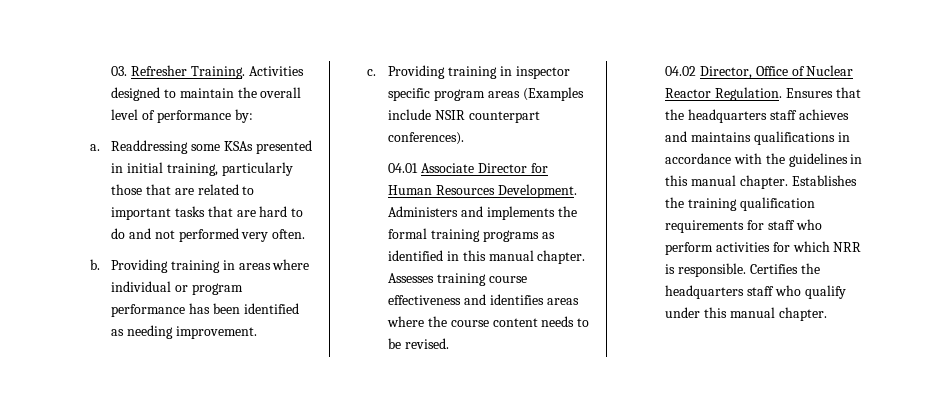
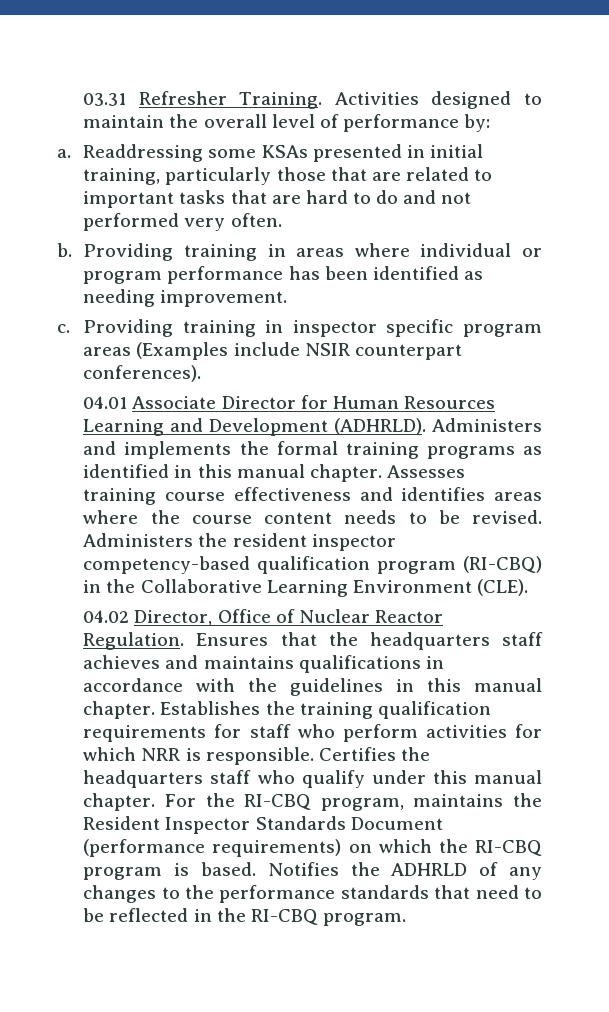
[111,66,128,76] 03. -> [83,93,127,106] 03.31
[497,184,577,198] Development. -> [83,418,427,436] Learning and Development (ADHRLD).
(450, 343) none -> [83,533,396,551] [83,556,542,574] [83,579,528,597] Administers the resident inspector competency-based qualification program (RI-CBQ) in the Collaborative Learning Environment (CLE).
(827, 314) none -> [164,793,543,811] [83,816,443,834] [83,839,543,857] [83,862,542,880] [83,885,542,903] [83,908,406,926] For the RI-CBQ program, maintains the Resident Inspector Standards Document (performance requirements) on which the RI-CBQ program is based. Notifies the ADHRLD of any changes to the performance standards that need to be reflected in the RI-CBQ program.

